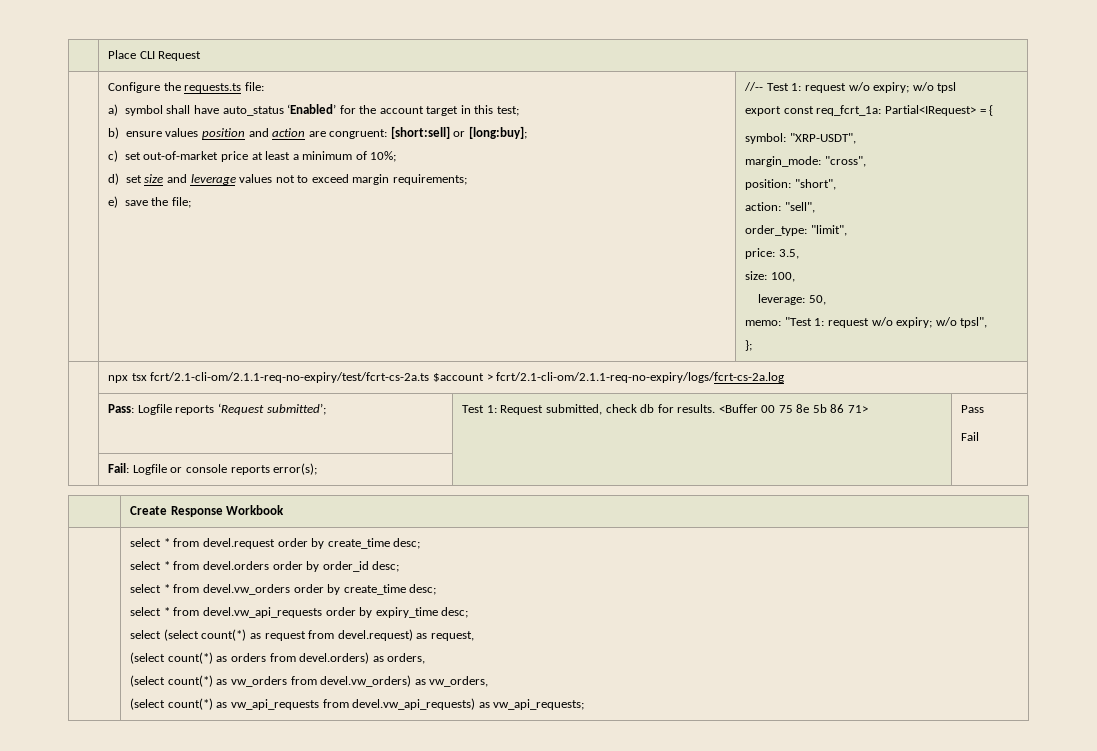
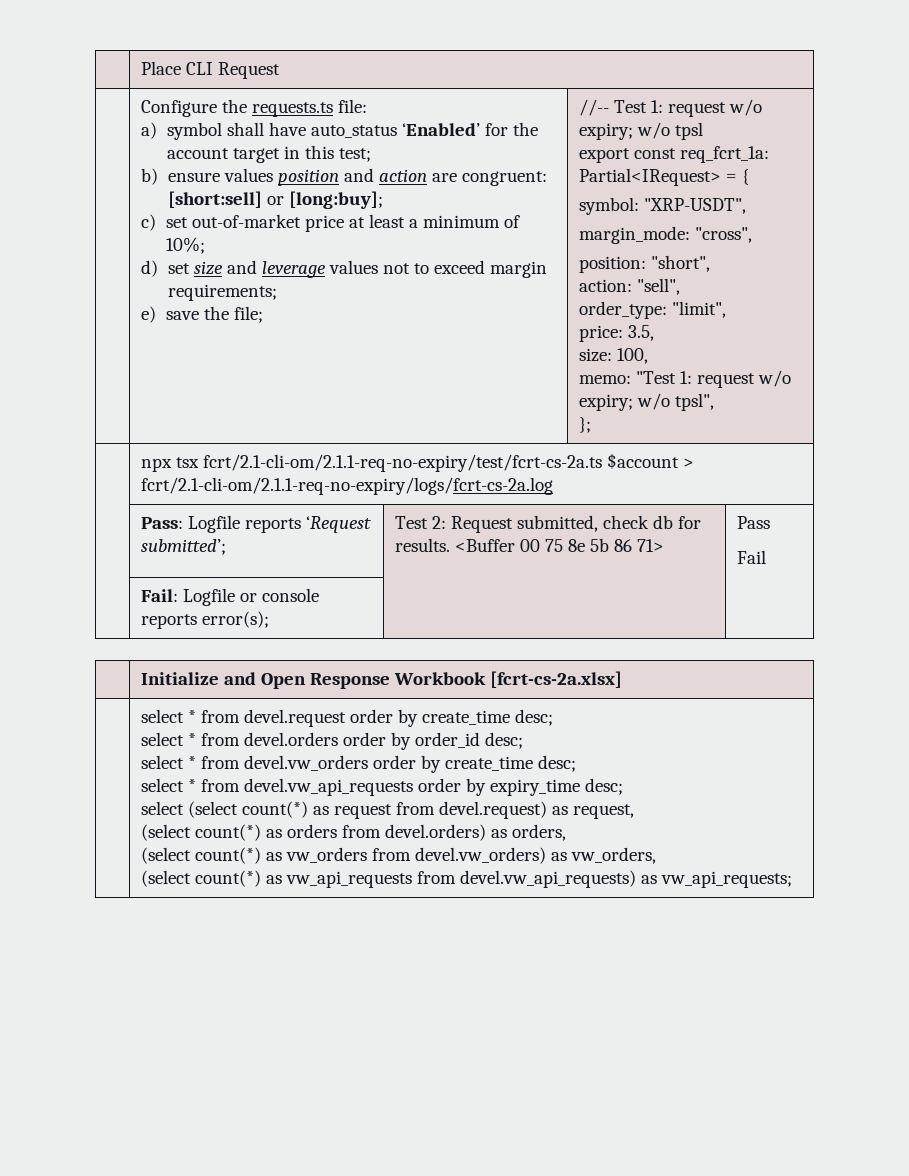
[758,294,826,305] // leverage: 50, -> (649, 356) none
[486,405,497,413] 1: -> [432,516,447,529] 2:
[130,506,168,515] Create -> [141,672,307,689] Initialize and Open
(285, 510) none -> [490,671,623,688] [fcrt-cs-2a.xlsx]

